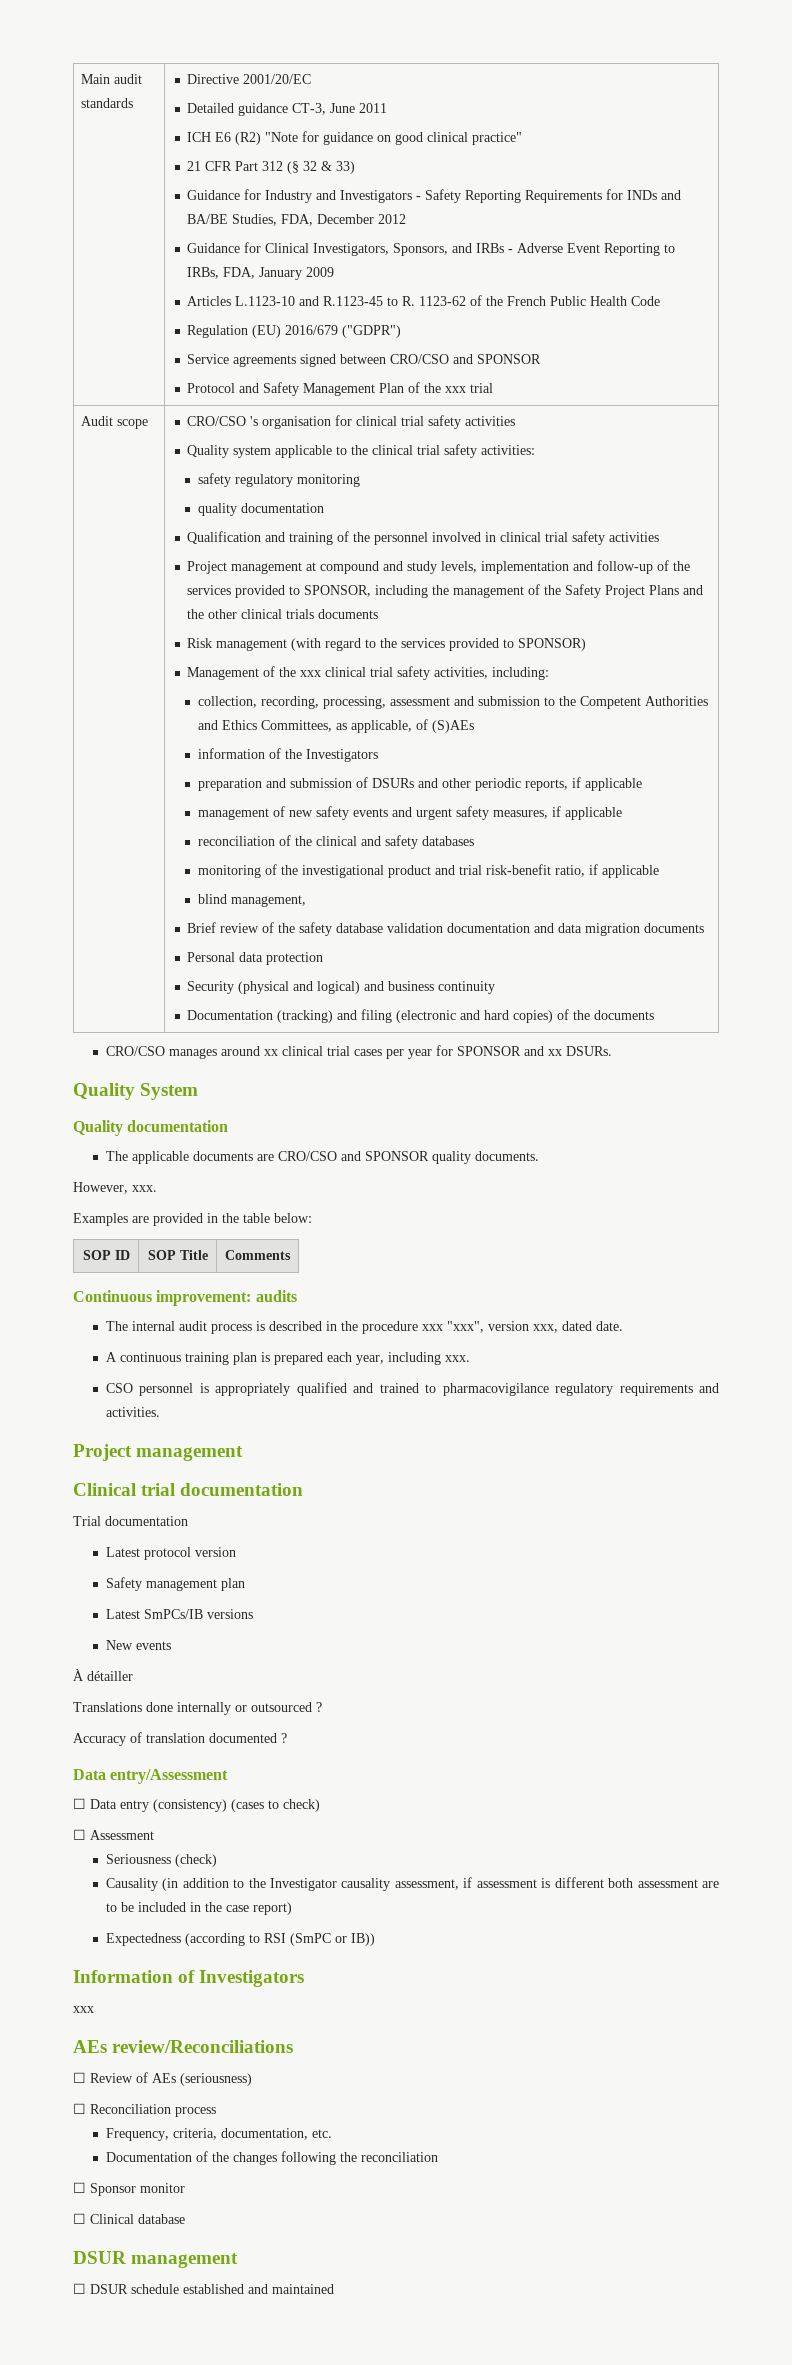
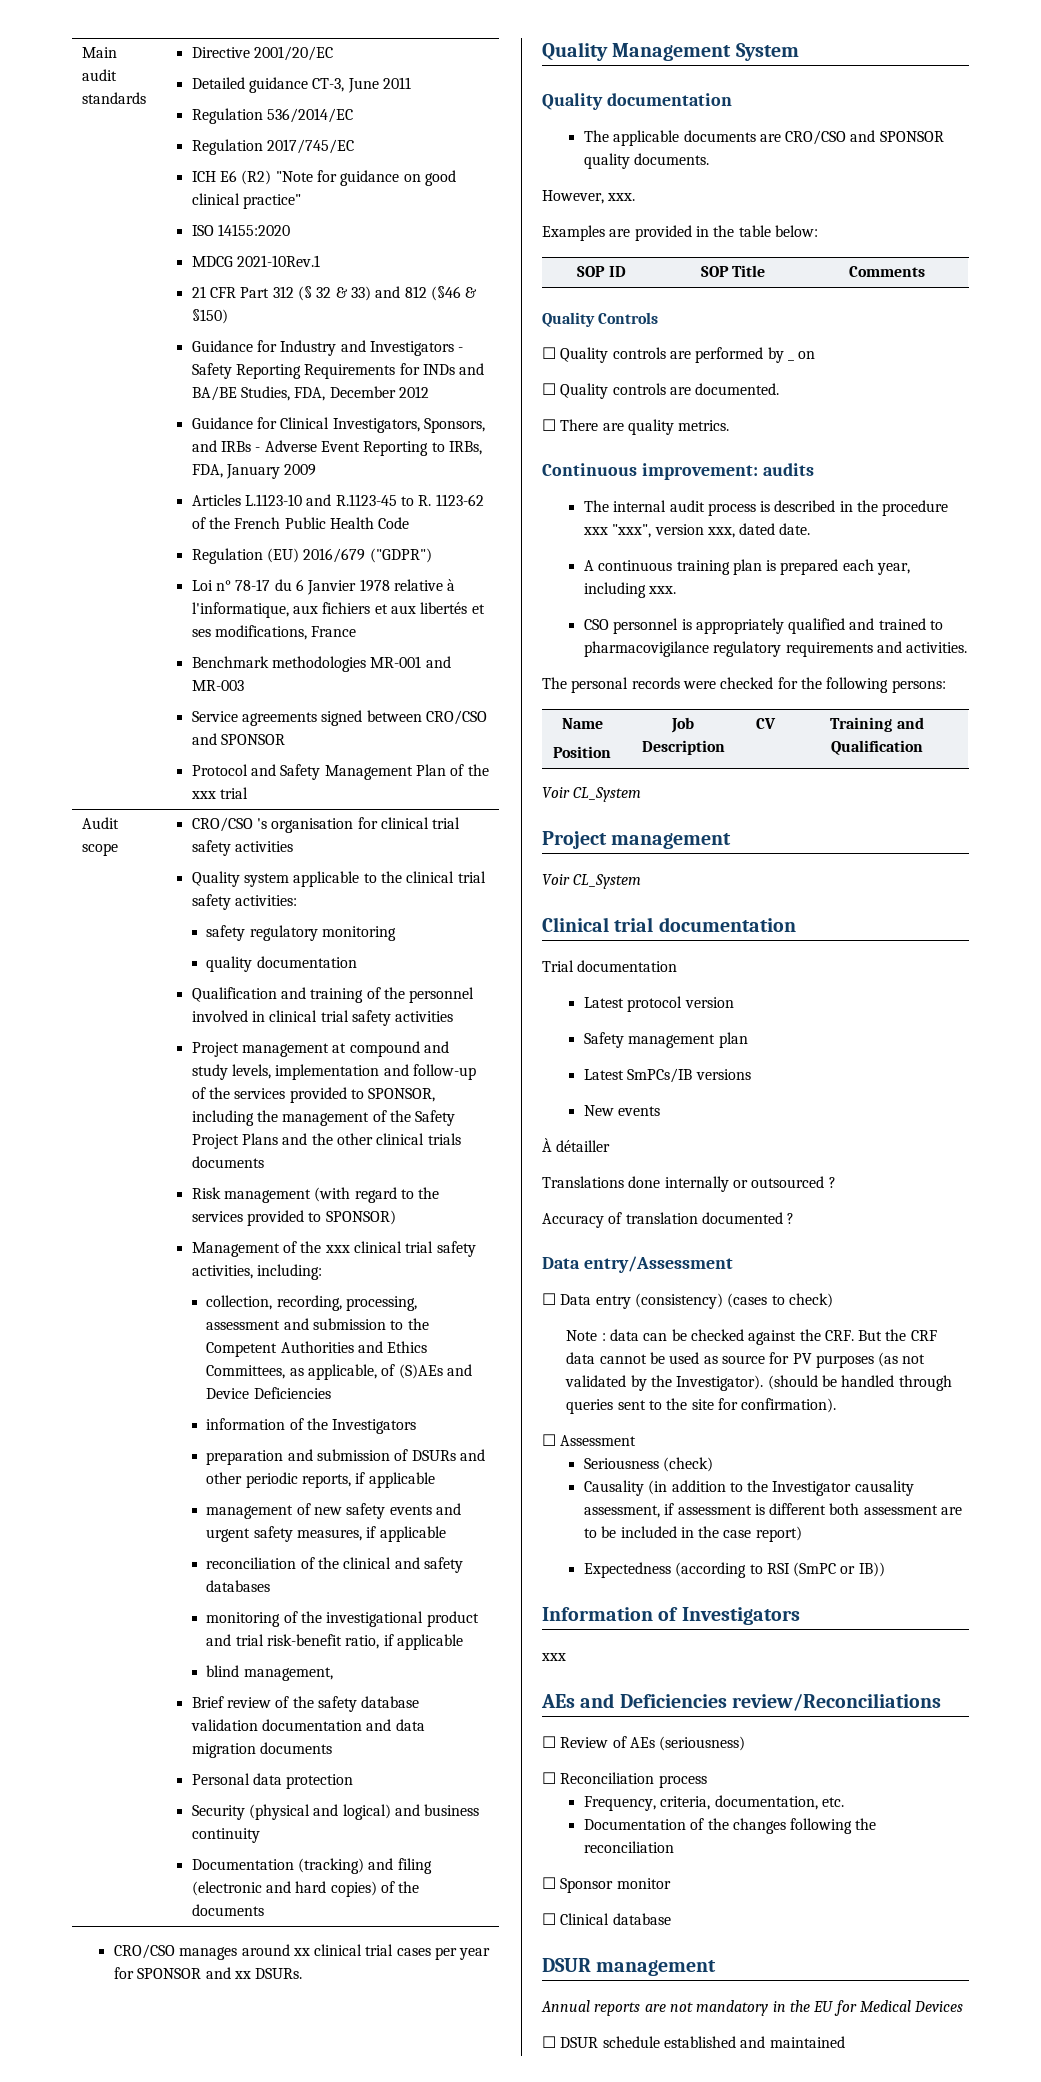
(388, 108) none -> [191,108,354,124] [191,139,355,155] // Regulation 536/2014/EC // Regulation 2017/745/EC
(523, 138) none -> [191,224,291,236] [191,255,321,267] // ISO 14155:2020 // MDCG 2021-10Rev.1
(356, 167) none -> [375,286,478,301] [191,309,228,324] and 812 (§46 & §150)
(402, 331) none -> [191,579,456,595] [191,602,485,618] [191,625,357,640] [191,656,451,672] [191,680,244,691] // Loi n° 78-17 du 6 Janvier 1978 relative à l'informatique, aux fichiers et aux libertés et ses modifications, France // Benchmark methodologies MR-001 and MR-003
(474, 726) none -> [446,1364,472,1376] [206,1387,331,1399] and Device Deficiencies
(135, 1091) none -> [612,43,732,61] Management
(291, 1255) none -> [542,312,659,327] [542,347,794,363] [798,351,816,359] [542,383,780,399] [542,419,730,435] // Quality Controls // ☐ Quality controls are performed by _ on // ☐ Quality controls are documented. // ☐ There are quality metrics.
[73,1444,244,1461] // Project management -> [542,677,946,693] [561,718,603,729] [553,746,611,758] [671,717,694,733] [641,740,725,755] [755,718,776,729] [830,717,924,732] [831,740,923,755] [542,787,642,802] [542,831,732,849] [542,874,642,889] // The personal records were checked for the following persons: // Name // Position | Job Description | CV | Training and Qualification // Voir CL_System // Project management // Voir CL_System
(320, 1805) none -> [566,1329,937,1345] [566,1352,926,1368] [565,1375,952,1391] [566,1398,837,1414] // Note : data can be checked against the CRF. But the CRF data cannot be used as source for PV purposes (as not validated by the Investigator). (should be handled through queries sent to the site for confirmation).
(107, 2046) none -> [580,1693,727,1708] and Deficiencies
(239, 2260) none -> [541,2000,964,2016] // Annual reports are not mandatory in the EU for Medical Devices

